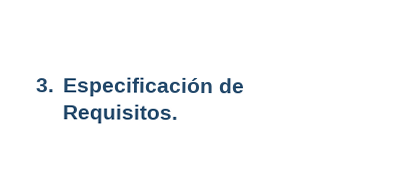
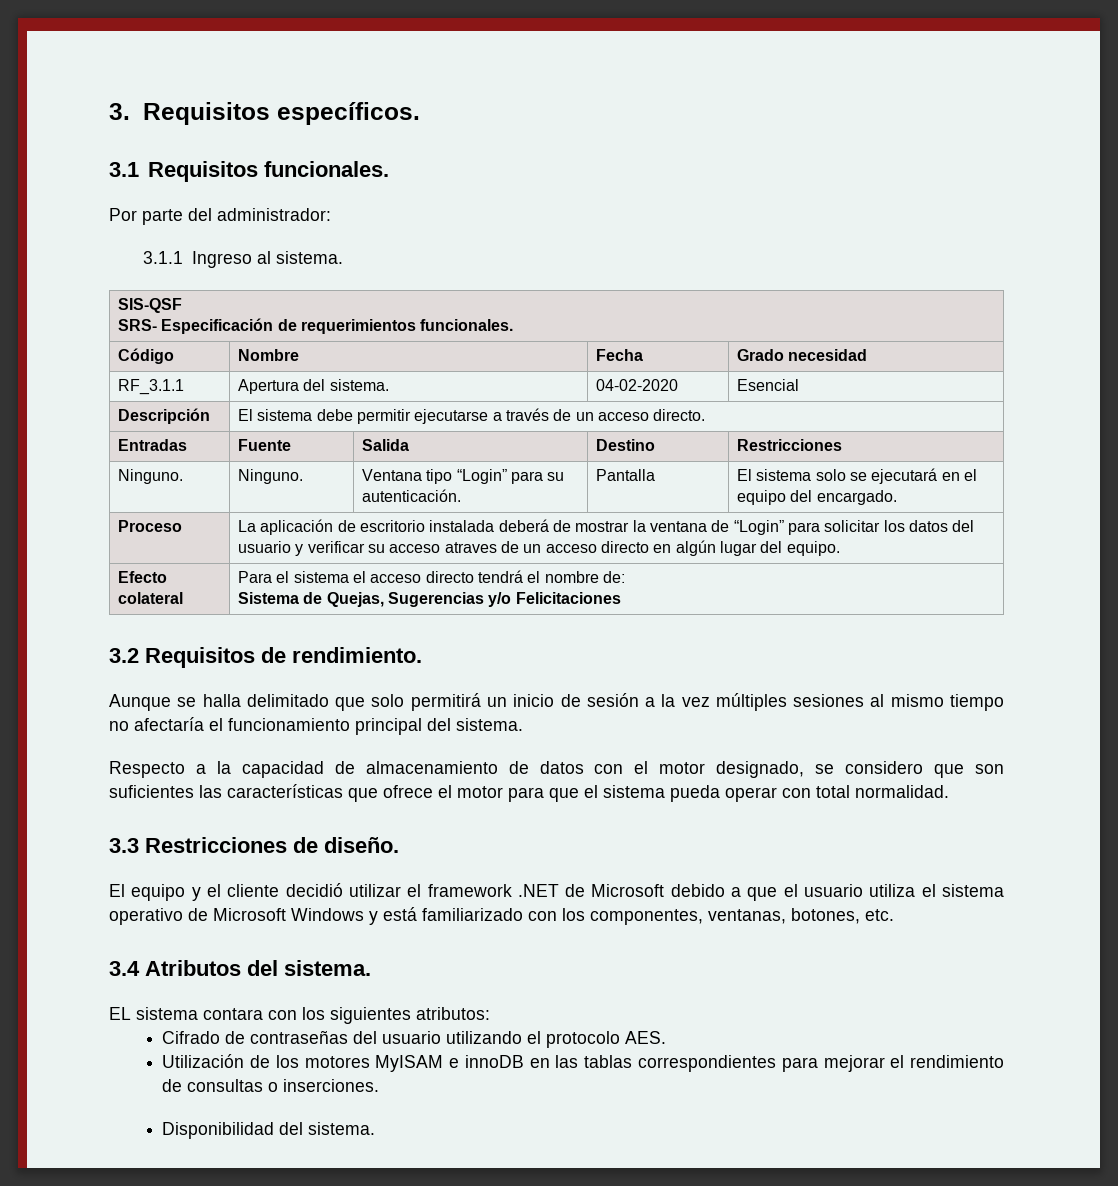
[61,77,245,98] [61,104,178,124] Especificación de Requisitos. -> [143,102,421,125] [109,161,389,182] [109,208,331,225] [143,251,343,268] [118,298,183,313] [118,318,514,334] [118,348,175,364] [238,349,300,361] [596,349,644,361] [737,349,868,361] [118,379,185,395] [238,379,389,394] [596,379,679,391] [737,379,800,391] [118,408,211,424] [238,408,706,424] [118,439,188,451] [238,439,292,451] [362,439,410,451] [596,439,656,451] [737,439,843,451] [118,469,184,484] [238,469,304,484] [362,469,565,484] [362,489,462,502] [596,469,656,481] [737,468,977,484] [737,490,897,505] [118,520,183,532] [238,519,975,535] [238,540,840,556] [118,571,168,583] [118,592,184,604] [238,570,625,583] [238,592,621,607] [109,647,422,668] [109,693,1005,711] [109,717,523,735] [109,761,1004,778] [109,784,949,802] [109,837,399,853] [109,883,1004,901] [109,907,894,925] [109,960,371,976] [109,1007,490,1024] [162,1030,667,1048] [162,1054,1005,1072] [162,1079,380,1092] [162,1122,376,1139] Requisitos específicos. // 3.1 Requisitos funcionales. // Por parte del administrador: // 3.1.1 Ingreso al sistema. // SIS-QSF // SRS- Especificación de requerimientos funcionales. // Código | Nombre | Fecha | Grado necesidad // RF_3.1.1 | Apertura del sistema. | 04-02-2020 | Esencial // Descripción | El sistema debe permitir ejecutarse a través de un acceso directo. // Entradas | Fuente | Salida | Destino | Restricciones // Ninguno. | Ninguno. | Ventana tipo “Login” para su autenticación. | Pantalla | El sistema solo se ejecutará en el equipo del encargado. // Proceso | La aplicación de escritorio instalada deberá de mostrar la ventana de “Login” para solicitar los datos del usuario y verificar su acceso atraves de un acceso directo en algún lugar del equipo. // Efecto colateral | Para el sistema el acceso directo tendrá el nombre de: // Sistema de Quejas, Sugerencias y/o Felicitaciones // 3.2 Requisitos de rendimiento. // Aunque se halla delimitado que solo permitirá un inicio de sesión a la vez múltiples sesiones al mismo tiempo no afectaría el funcionamiento principal del sistema. // Respecto a la capacidad de almacenamiento de datos con el motor designado, se considero que son suficientes las características que ofrece el motor para que el sistema pueda operar con total normalidad. // 3.3 Restricciones de diseño. // El equipo y el cliente decidió utilizar el framework .NET de Microsoft debido a que el usuario utiliza el sistema operativo de Microsoft Windows y está familiarizado con los componentes, ventanas, botones, etc. // 3.4 Atributos del sistema. // EL sistema contara con los siguientes atributos: // Cifrado de contraseñas del usuario utilizando el protocolo AES. // Utilización de los motores MyISAM e innoDB en las tablas correspondientes para mejorar el rendimiento de consultas o inserciones. // Disponibilidad del sistema.

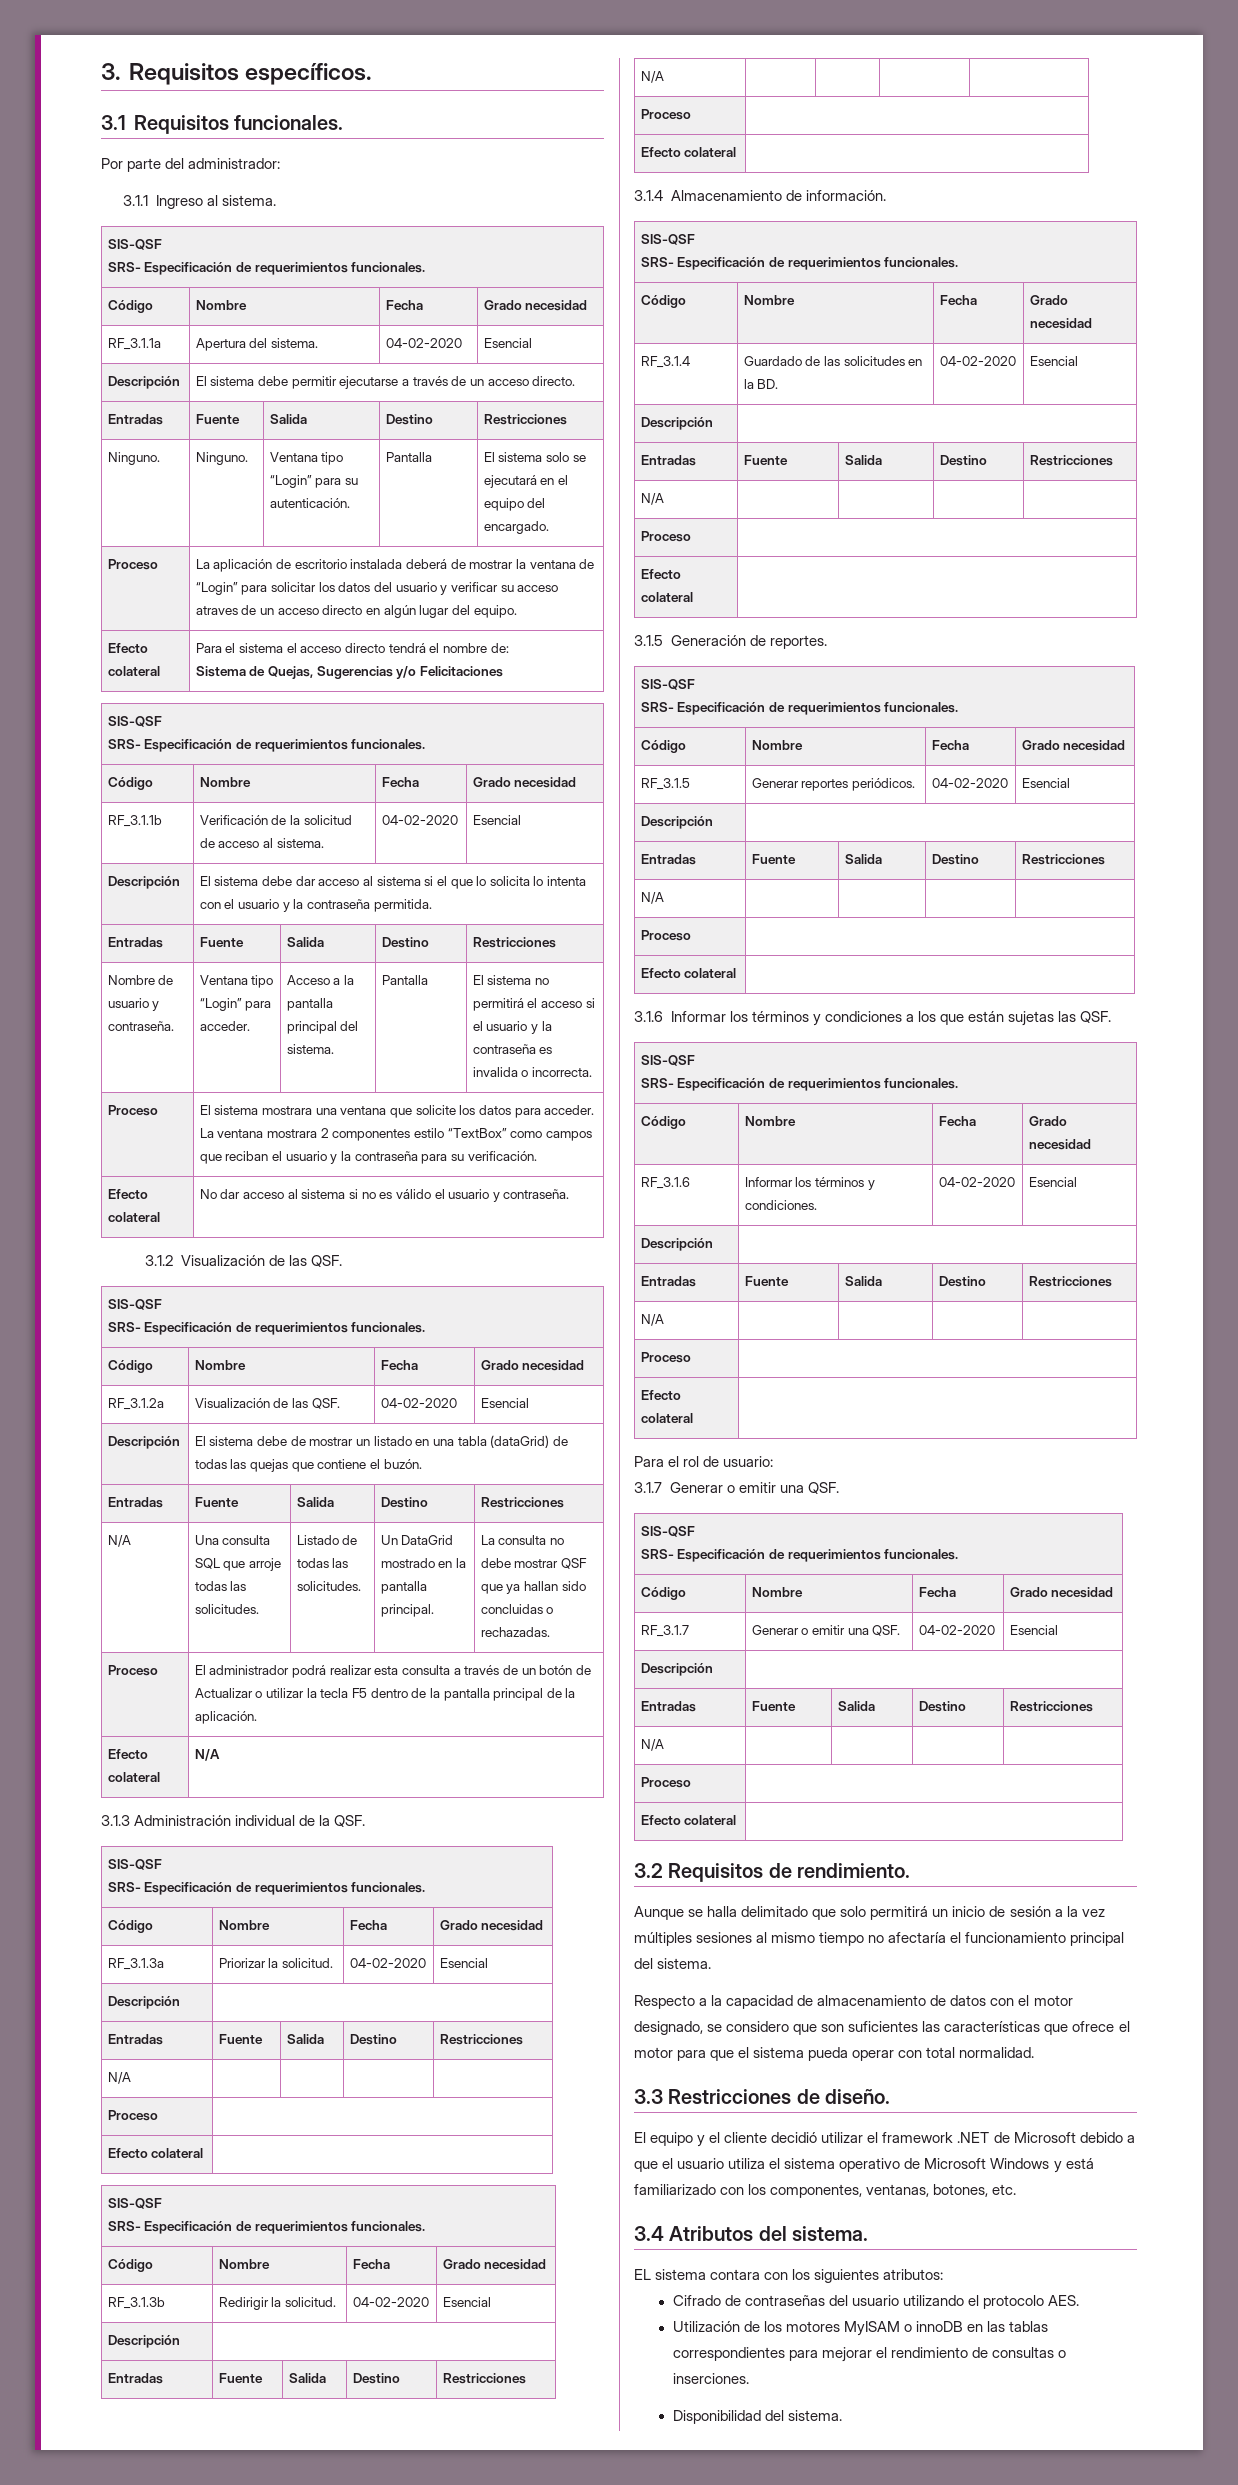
[118,379,185,395] RF_3.1.1 -> [107,338,161,350] RF_3.1.1a
(621, 598) none -> [107,716,162,727] [107,739,426,752] [107,777,153,790] [199,777,251,787] [381,777,419,787] [472,777,577,788] [107,815,162,827] [199,815,352,825] [199,838,324,848] [381,815,458,825] [472,815,521,825] [107,876,180,889] [199,876,587,889] [199,899,432,912] [107,937,163,948] [199,937,244,947] [286,937,324,947] [381,937,429,948] [472,937,556,948] [107,975,174,985] [107,998,160,1011] [107,1021,174,1031] [199,975,274,988] [199,998,272,1011] [199,1021,250,1031] [286,975,355,985] [286,998,333,1011] [286,1021,359,1034] [286,1044,334,1054] [381,975,428,985] [472,975,550,985] [472,998,595,1011] [472,1021,552,1034] [472,1044,553,1054] [472,1067,593,1077] [107,1105,158,1116] [199,1105,595,1118] [199,1128,592,1141] [199,1151,537,1164] [107,1189,148,1199] [107,1212,160,1222] [199,1189,570,1202] [145,1255,342,1267] [107,1299,162,1310] [107,1322,426,1335] [107,1360,153,1373] [194,1360,246,1370] [380,1360,418,1370] [480,1360,585,1371] [107,1398,164,1410] [194,1398,340,1409] [380,1398,457,1408] [480,1398,529,1408] [107,1436,180,1449] [194,1435,568,1448] [194,1459,422,1472] [107,1497,163,1508] [194,1497,239,1507] [296,1497,334,1507] [380,1497,428,1508] [480,1497,564,1508] [107,1535,131,1547] [194,1535,271,1545] [194,1558,282,1571] [194,1581,247,1591] [194,1604,259,1614] [296,1535,358,1545] [296,1558,349,1568] [296,1581,361,1591] [380,1535,454,1545] [380,1558,467,1568] [380,1581,427,1594] [380,1604,434,1617] [480,1535,565,1545] [480,1558,588,1569] [480,1581,586,1594] [480,1604,554,1614] [480,1627,550,1637] [107,1665,158,1676] [194,1665,591,1678] [194,1688,576,1701] [194,1711,257,1724] [107,1749,148,1759] [107,1772,160,1782] [194,1749,220,1761] [101,1815,366,1827] [107,1859,162,1870] [107,1882,426,1895] [107,1920,153,1933] [218,1920,270,1930] [349,1920,387,1930] [439,1920,544,1931] [107,1958,164,1970] [218,1958,334,1968] [349,1958,426,1968] [439,1958,488,1968] [107,1996,180,2009] [107,2034,163,2045] [218,2034,263,2044] [286,2034,324,2044] [349,2034,397,2045] [439,2034,523,2045] [107,2072,131,2084] [107,2110,158,2121] [107,2148,204,2158] [107,2198,162,2209] [107,2221,426,2234] [107,2259,153,2272] [218,2259,270,2269] [352,2259,390,2269] [442,2259,547,2270] [107,2297,165,2309] [218,2297,337,2310] [352,2297,429,2307] [442,2297,491,2307] [107,2335,180,2348] [107,2373,163,2384] [218,2373,263,2383] [288,2373,326,2383] [352,2373,400,2384] [442,2373,526,2384] [640,71,664,83] [640,109,691,120] [640,147,737,157] [634,190,886,201] [640,234,695,245] [640,257,959,270] [640,295,686,308] [743,295,795,305] [939,295,977,305] [1029,295,1068,305] [1029,318,1092,329] [640,356,690,368] [743,356,923,366] [743,379,779,389] [939,356,1016,366] [1029,356,1078,366] [640,417,713,430] [640,455,696,466] [743,455,788,465] [844,455,882,465] [939,455,987,466] [1029,455,1113,466] [640,493,664,505] [640,531,691,542] [640,569,681,579] [640,592,693,602] [634,635,827,649] [640,679,695,690] [640,702,959,715] [640,740,686,753] [751,740,803,750] [931,740,969,750] [1021,740,1126,751] [640,778,690,790] [751,778,916,791] [931,778,1008,788] [1021,778,1070,788] [640,816,713,829] [640,854,696,865] [751,854,796,864] [844,854,882,864] [931,854,979,865] [1021,854,1105,865] [640,892,664,904] [640,930,691,941] [640,968,737,978] [634,1011,1112,1026] [640,1055,695,1066] [640,1078,959,1091] [640,1116,686,1129] [744,1116,796,1126] [938,1116,976,1126] [1028,1116,1067,1126] [1028,1139,1091,1150] [640,1177,690,1189] [744,1177,875,1190] [744,1200,817,1210] [938,1177,1015,1187] [1028,1177,1077,1187] [640,1238,713,1251] [640,1276,696,1287] [744,1276,789,1286] [844,1276,882,1286] [938,1276,986,1287] [1028,1276,1112,1287] [640,1314,664,1326] [640,1352,691,1363] [640,1390,681,1400] [640,1413,693,1423] [634,1456,774,1467] [634,1482,839,1494] [640,1526,695,1537] [640,1549,959,1562] [640,1587,686,1600] [751,1587,803,1597] [918,1587,956,1597] [1009,1587,1114,1598] [640,1625,689,1637] [751,1625,901,1636] [918,1625,995,1635] [1009,1625,1058,1635] [640,1663,713,1676] [640,1701,696,1712] [751,1701,796,1711] [837,1701,875,1711] [918,1701,966,1712] [1009,1701,1093,1712] [640,1739,664,1751] [640,1777,691,1788] [640,1815,737,1825] // SIS-QSF // SRS- Especificación de requerimientos funcionales. // Código | Nombre | Fecha | Grado necesidad // RF_3.1.1b | Verificación de la solicitud de acceso al sistema. | 04-02-2020 | Esencial // Descripción | El sistema debe dar acceso al sistema si el que lo solicita lo intenta con el usuario y la contraseña permitida. // Entradas | Fuente | Salida | Destino | Restricciones // Nombre de usuario y contraseña. | Ventana tipo “Login” para acceder. | Acceso a la pantalla principal del sistema. | Pantalla | El sistema no permitirá el acceso si el usuario y la contraseña es invalida o incorrecta. // Proceso | El sistema mostrara una ventana que solicite los datos para acceder. La ventana mostrara 2 componentes estilo “TextBox” como campos que reciban el usuario y la contraseña para su verificación. // Efecto colateral | No dar acceso al sistema si no es válido el usuario y contraseña. // 3.1.2 Visualización de las QSF. // SIS-QSF // SRS- Especificación de requerimientos funcionales. // Código | Nombre | Fecha | Grado necesidad // RF_3.1.2a | Visualización de las QSF. | 04-02-2020 | Esencial // Descripción | El sistema debe de mostrar un listado en una tabla (dataGrid) de todas las quejas que contiene el buzón. // Entradas | Fuente | Salida | Destino | Restricciones // N/A | Una consulta SQL que arroje todas las solicitudes. | Listado de todas las solicitudes. | Un DataGrid mostrado en la pantalla principal. | La consulta no debe mostrar QSF que ya hallan sido concluidas o rechazadas. // Proceso | El administrador podrá realizar esta consulta a través de un botón de Actualizar o utilizar la tecla F5 dentro de la pantalla principal de la aplicación. // Efecto colateral | N/A // 3.1.3 Administración individual de la QSF. // SIS-QSF // SRS- Especificación de requerimientos funcionales. // Código | Nombre | Fecha | Grado necesidad // RF_3.1.3a | Priorizar la solicitud. | 04-02-2020 | Esencial // Descripción | // Entradas | Fuente | Salida | Destino | Restricciones // N/A | | | | // Proceso | // Efecto colateral | // SIS-QSF // SRS- Especificación de requerimientos funcionales. // Código | Nombre | Fecha | Grado necesidad // RF_3.1.3b | Redirigir la solicitud. | 04-02-2020 | Esencial // Descripción | // Entradas | Fuente | Salida | Destino | Restricciones // N/A | | | | // Proceso | // Efecto colateral | // 3.1.4 Almacenamiento de información. // SIS-QSF // SRS- Especificación de requerimientos funcionales. // Código | Nombre | Fecha | Grado necesidad // RF_3.1.4 | Guardado de las solicitudes en la BD. | 04-02-2020 | Esencial // Descripción | // Entradas | Fuente | Salida | Destino | Restricciones // N/A | | | | // Proceso | // Efecto colateral | // 3.1.5 Generación de reportes. // SIS-QSF // SRS- Especificación de requerimientos funcionales. // Código | Nombre | Fecha | Grado necesidad // RF_3.1.5 | Generar reportes periódicos. | 04-02-2020 | Esencial // Descripción | // Entradas | Fuente | Salida | Destino | Restricciones // N/A | | | | // Proceso | // Efecto colateral | // 3.1.6 Informar los términos y condiciones a los que están sujetas las QSF. // SIS-QSF // SRS- Especificación de requerimientos funcionales. // Código | Nombre | Fecha | Grado necesidad // RF_3.1.6 | Informar los términos y condiciones. | 04-02-2020 | Esencial // Descripción | // Entradas | Fuente | Salida | Destino | Restricciones // N/A | | | | // Proceso | // Efecto colateral | // Para el rol de usuario: // 3.1.7 Generar o emitir una QSF. // SIS-QSF // SRS- Especificación de requerimientos funcionales. // Código | Nombre | Fecha | Grado necesidad // RF_3.1.7 | Generar o emitir una QSF. | 04-02-2020 | Esencial // Descripción | // Entradas | Fuente | Salida | Destino | Restricciones // N/A | | | | // Proceso | // Efecto colateral |
[449,1058,460,1068] e -> [903,2324,912,2332] o

